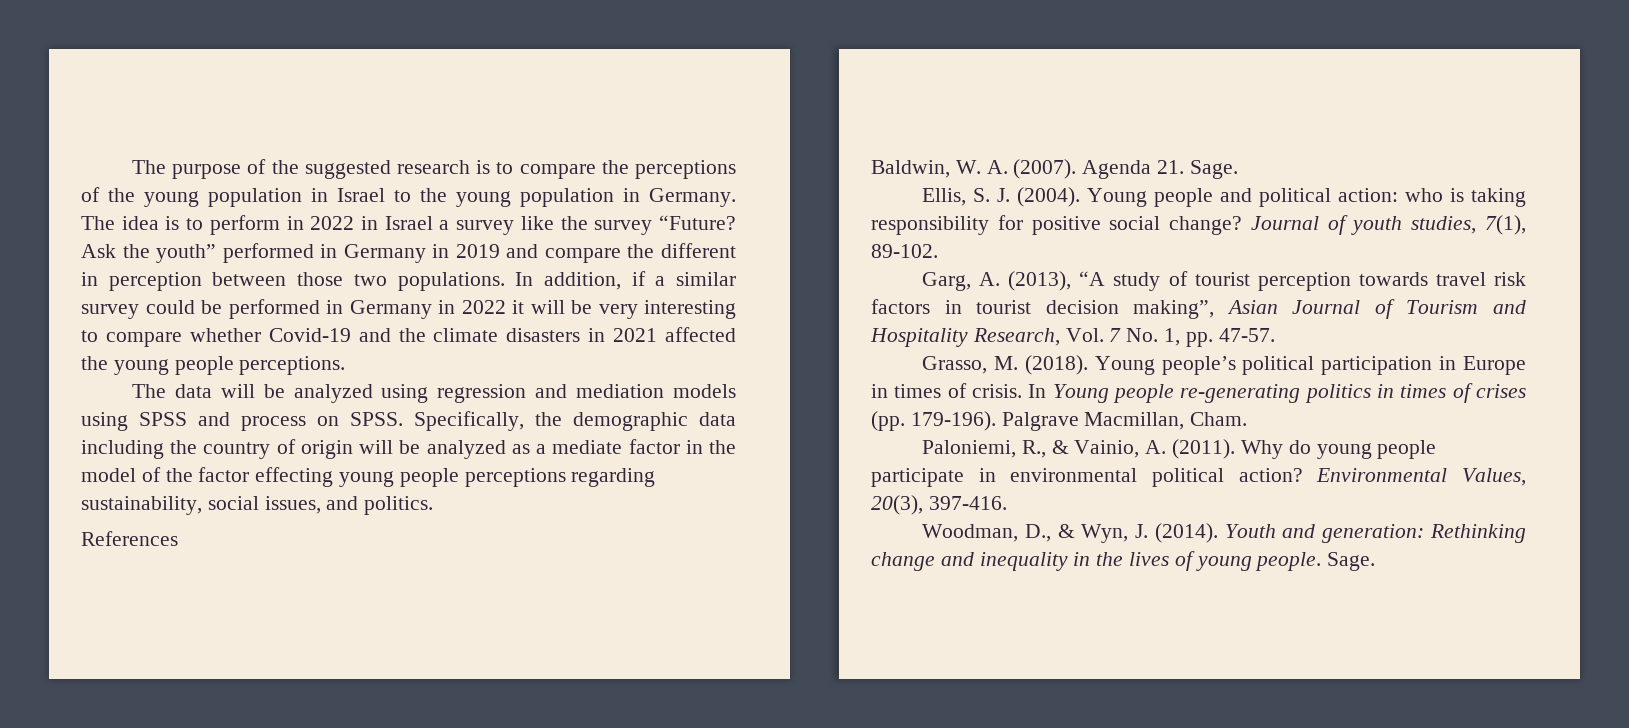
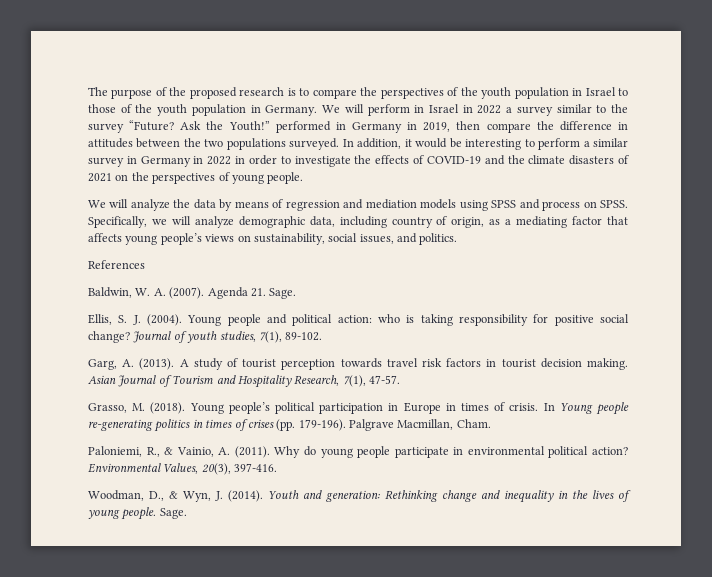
[304,160,391,179] suggested -> [189,87,237,99] proposed
[634,160,736,179] [81,187,199,207] perceptions of the young -> [380,87,512,99] perspectives of the youth
[420,188,736,207] [81,215,554,235] the young population in Germany. The idea is to perform in 2022 in Israel a survey like -> [88,104,607,116] those of the youth population in Germany. We will perform in Israel in 2022 a survey similar to
[156,243,736,263] [81,271,736,291] [81,299,736,319] [81,327,736,347] [81,356,346,375] [132,384,429,403] youth” performed in Germany in 2019 and compare the different in perception between those two populations. In addition, if a similar survey could be performed in Germany in 2022 it will be very interesting to compare whether Covid-19 and the climate disasters in 2021 affected the young people perceptions. // The data will be analyzed using -> [228,121,629,133] [88,138,628,150] [88,155,629,167] [88,172,304,184] [88,199,284,211] Youth!” performed in Germany in 2019, then compare the difference in attitudes between the two populations surveyed. In addition, it would be interesting to perform a similar survey in Germany in 2022 in order to investigate the effects of COVID-19 and the climate disasters of 2021 on the perspectives of young people. // We will analyze the data by means of
[535,412,736,431] [81,439,737,459] [81,467,656,487] the demographic data including the country of origin will be analyzed as a mediate factor in the model of the factor effecting young people perceptions regarding -> [151,216,629,228] [88,233,251,245] we will analyze demographic data, including country of origin, as a mediating factor that affects young people’s views on
[1008,271,1106,291] (2013), “A -> [139,358,189,370] (2013). A
[1133,300,1215,319] making”, -> [586,358,628,370] making.
[1065,328,1213,347] Vol. 7 No. 1, pp. -> [342,375,366,387] 7(1),

